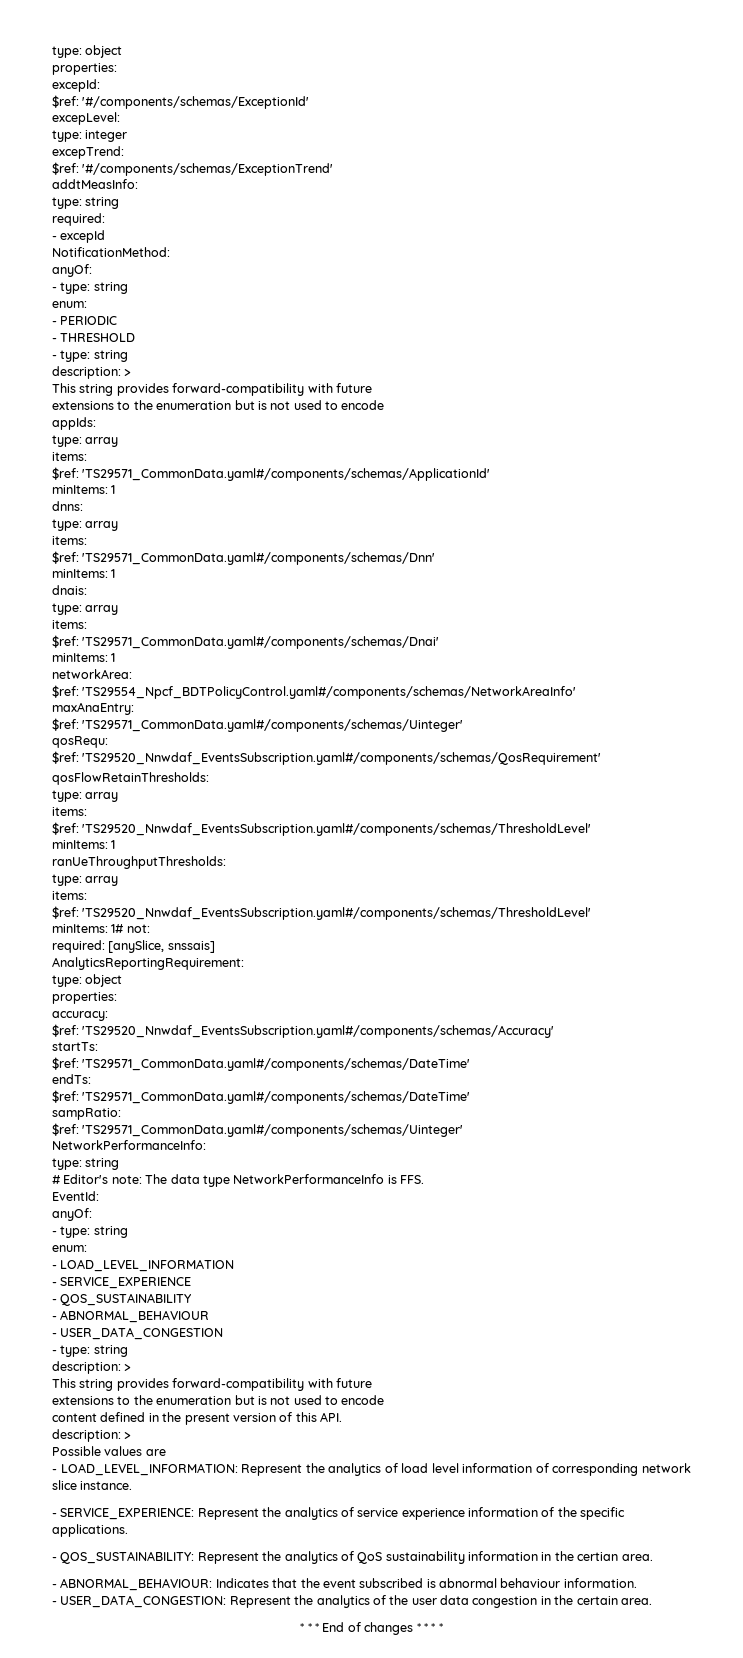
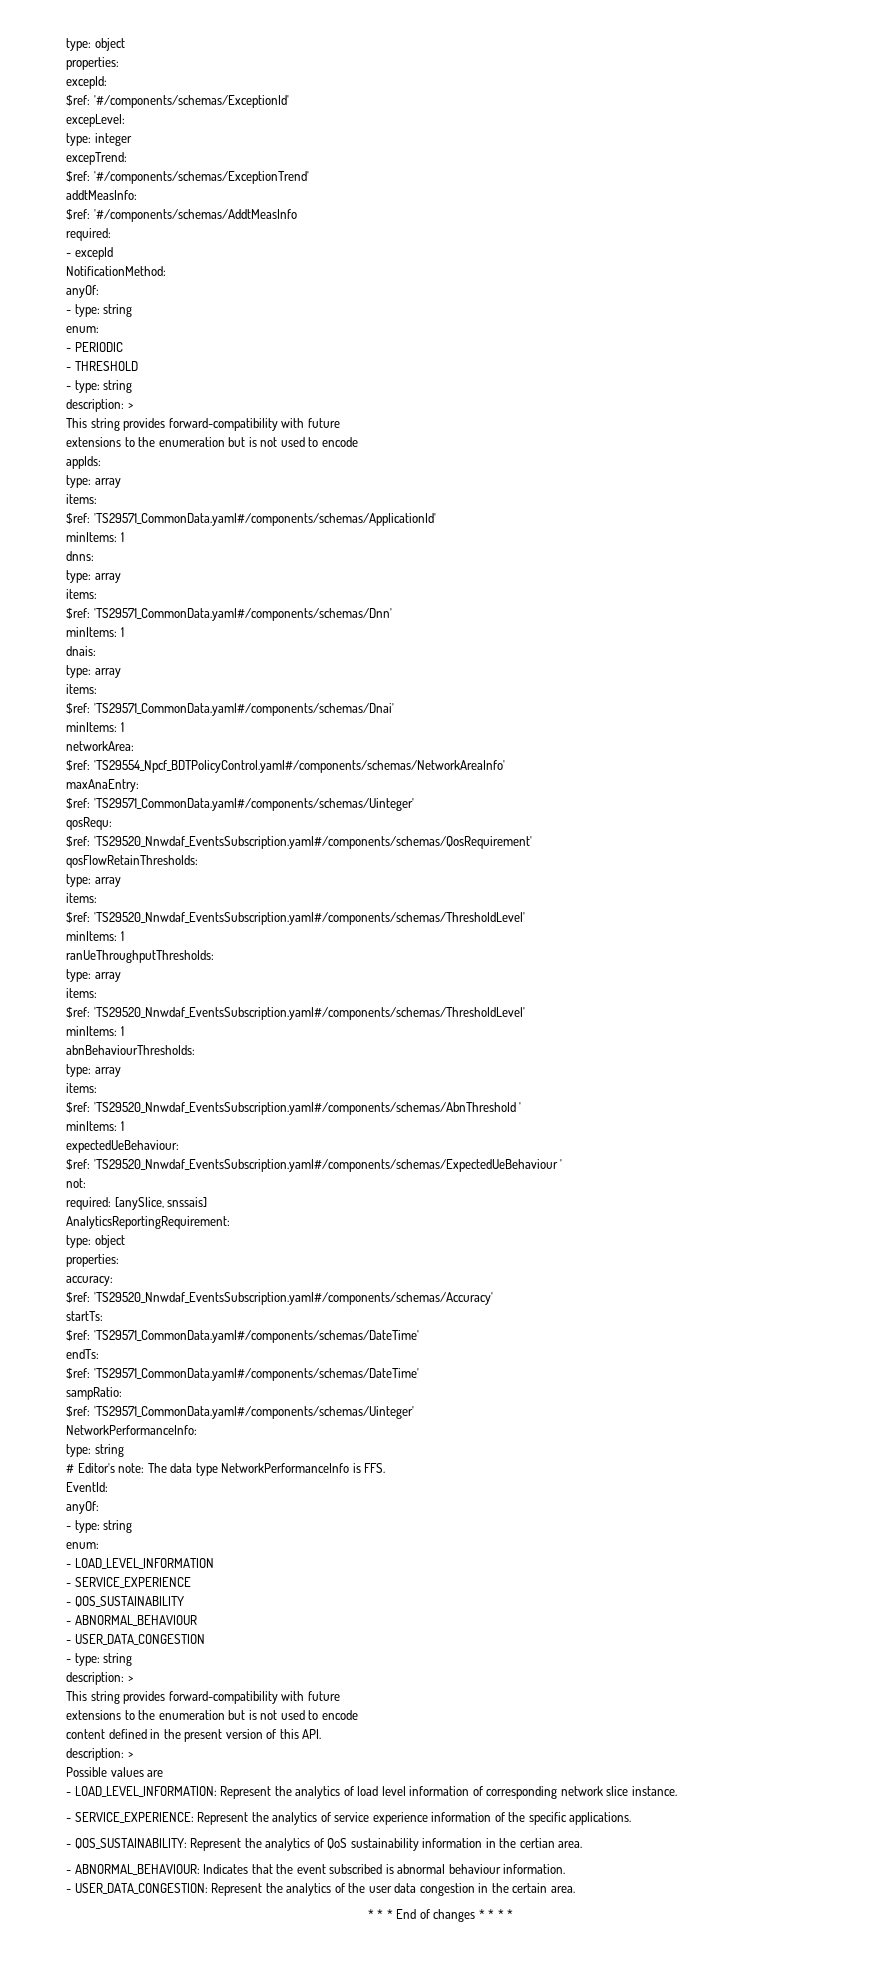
[52,197,120,209] type: string -> [66,209,297,222] $ref: '#/components/schemas/AddtMeasInfo
[111,924,125,933] 1# -> [120,1026,124,1036] [66,1045,195,1055] [66,1064,121,1077] [66,1083,97,1093] [66,1102,522,1115] [66,1121,124,1131] [66,1140,179,1153] [66,1159,563,1172] 1 // abnBehaviourThresholds: // type: array // items: // $ref: 'TS29520_Nnwdaf_EventsSubscription.yaml#/components/schemas/AbnThreshold ' // minItems: 1 // expectedUeBehaviour: // $ref: 'TS29520_Nnwdaf_EventsSubscription.yaml#/components/schemas/ExpectedUeBehaviour ' //

